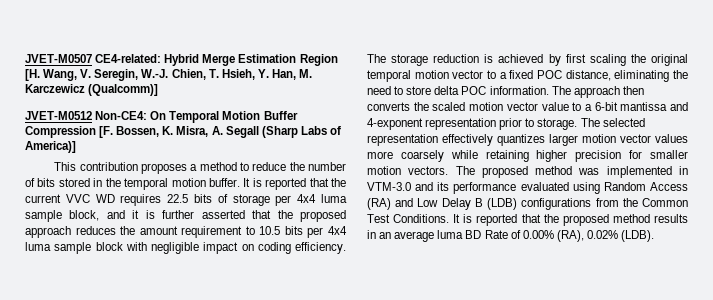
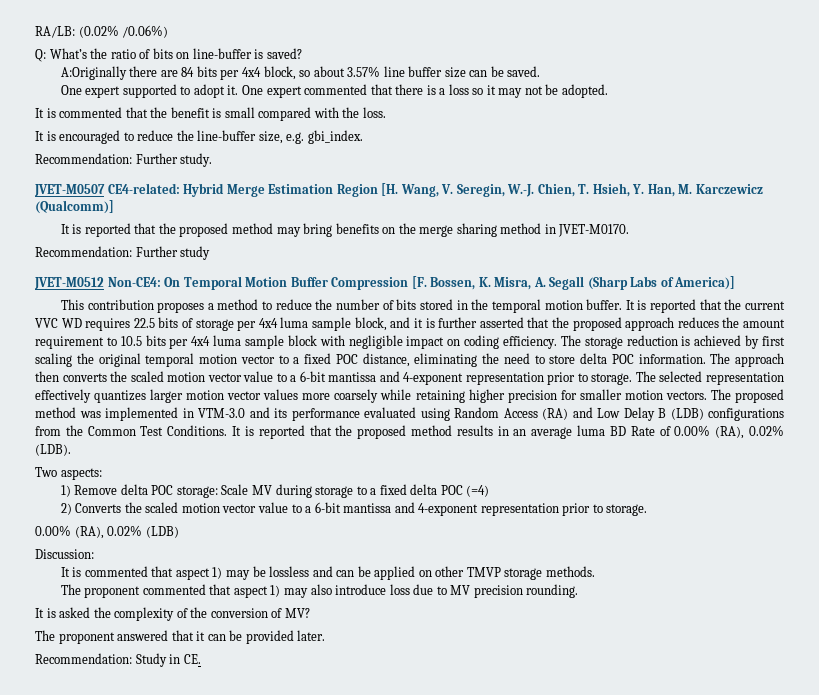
(25, 58) none -> [35,25,169,38] [35,48,302,62] [60,66,541,80] [60,84,608,98] [35,107,386,121] [35,130,363,144] [35,153,213,167] RA/LB: (0.02% /0.06%) // Q: What’s the ratio of bits on line-buffer is saved? // A:Originally there are 84 bits per 4x4 block, so about 3.57% line buffer size can be saved. // One expert supported to adopt it. One expert commented that there is a loss so it may not be adopted. // It is commented that the benefit is small compared with the loss. // It is encouraged to reduce the line-buffer size, e.g. gbi_index. // Recommendation: Further study. //
(159, 90) none -> [60,223,630,237] [35,246,211,260] // It is reported that the proposed method may bring benefits on the merge sharing method in JVET-M0170. // Recommendation: Further study
(655, 236) none -> [35,467,102,480] [60,484,490,498] [60,502,648,516] [35,525,179,539] [35,549,94,559] [60,566,595,580] [60,584,579,598] [35,607,310,621] [35,630,326,644] [35,653,201,667] // Two aspects: // 1) Remove delta POC storage: Scale MV during storage to a fixed delta POC (=4) // 2) Converts the scaled motion vector value to a 6-bit mantissa and 4-exponent representation prior to storage. // 0.00% (RA), 0.02% (LDB) // Discussion: // It is commented that aspect 1) may be lossless and can be applied on other TMVP storage methods. // The proponent commented that aspect 1) may also introduce loss due to MV precision rounding. // It is asked the complexity of the conversion of MV? // The proponent answered that it can be provided later. // Recommendation: Study in CE.

